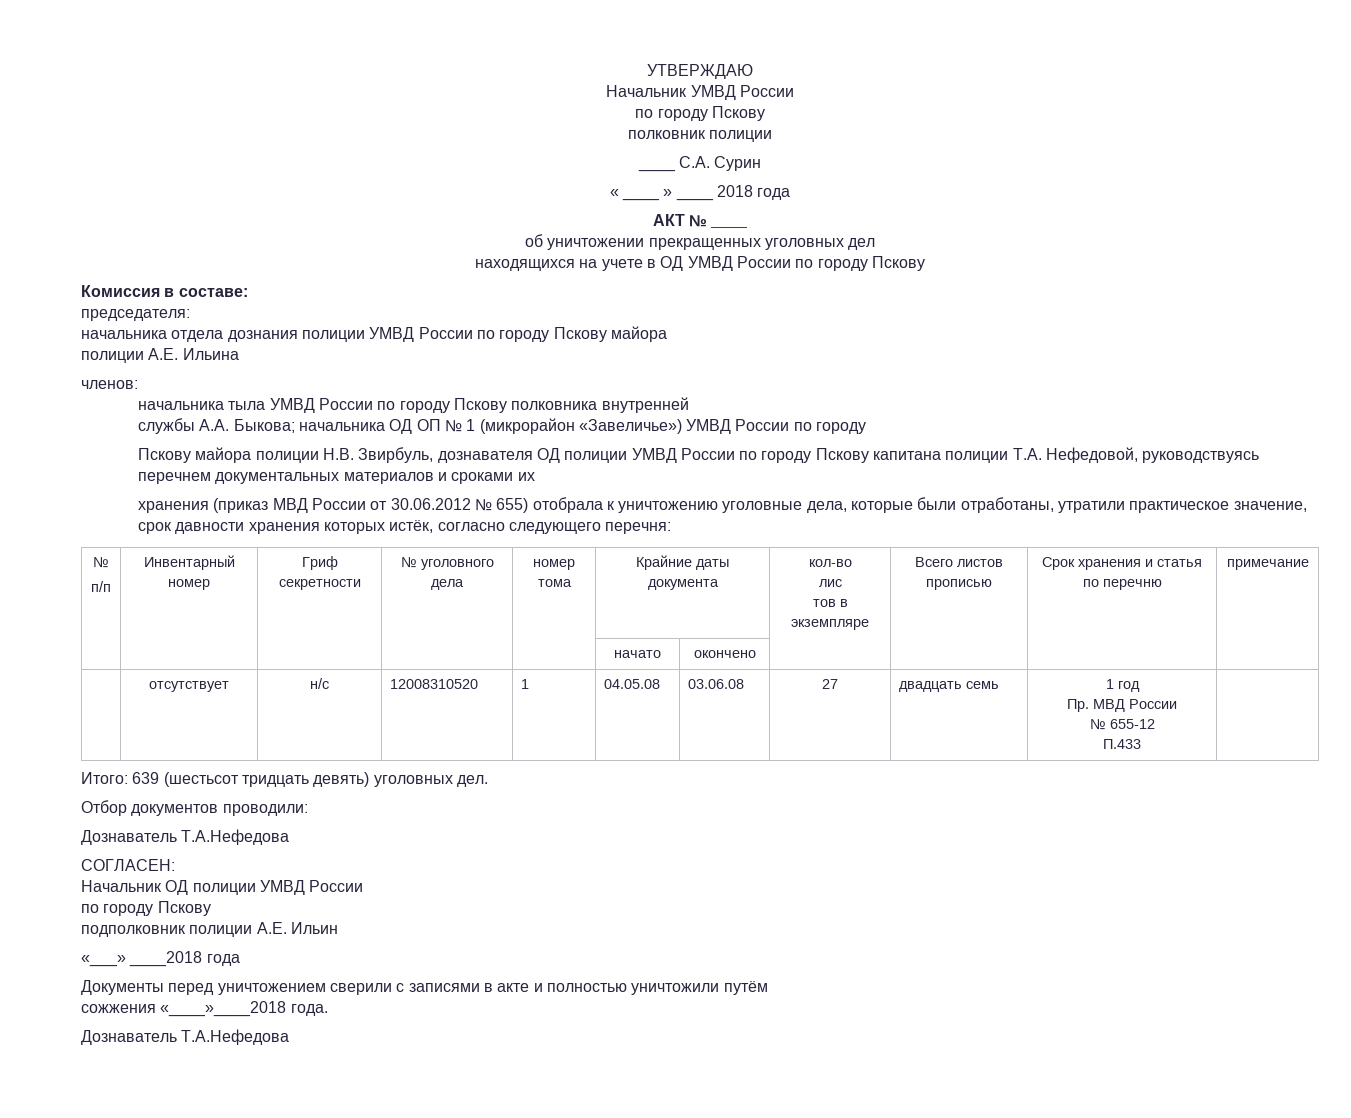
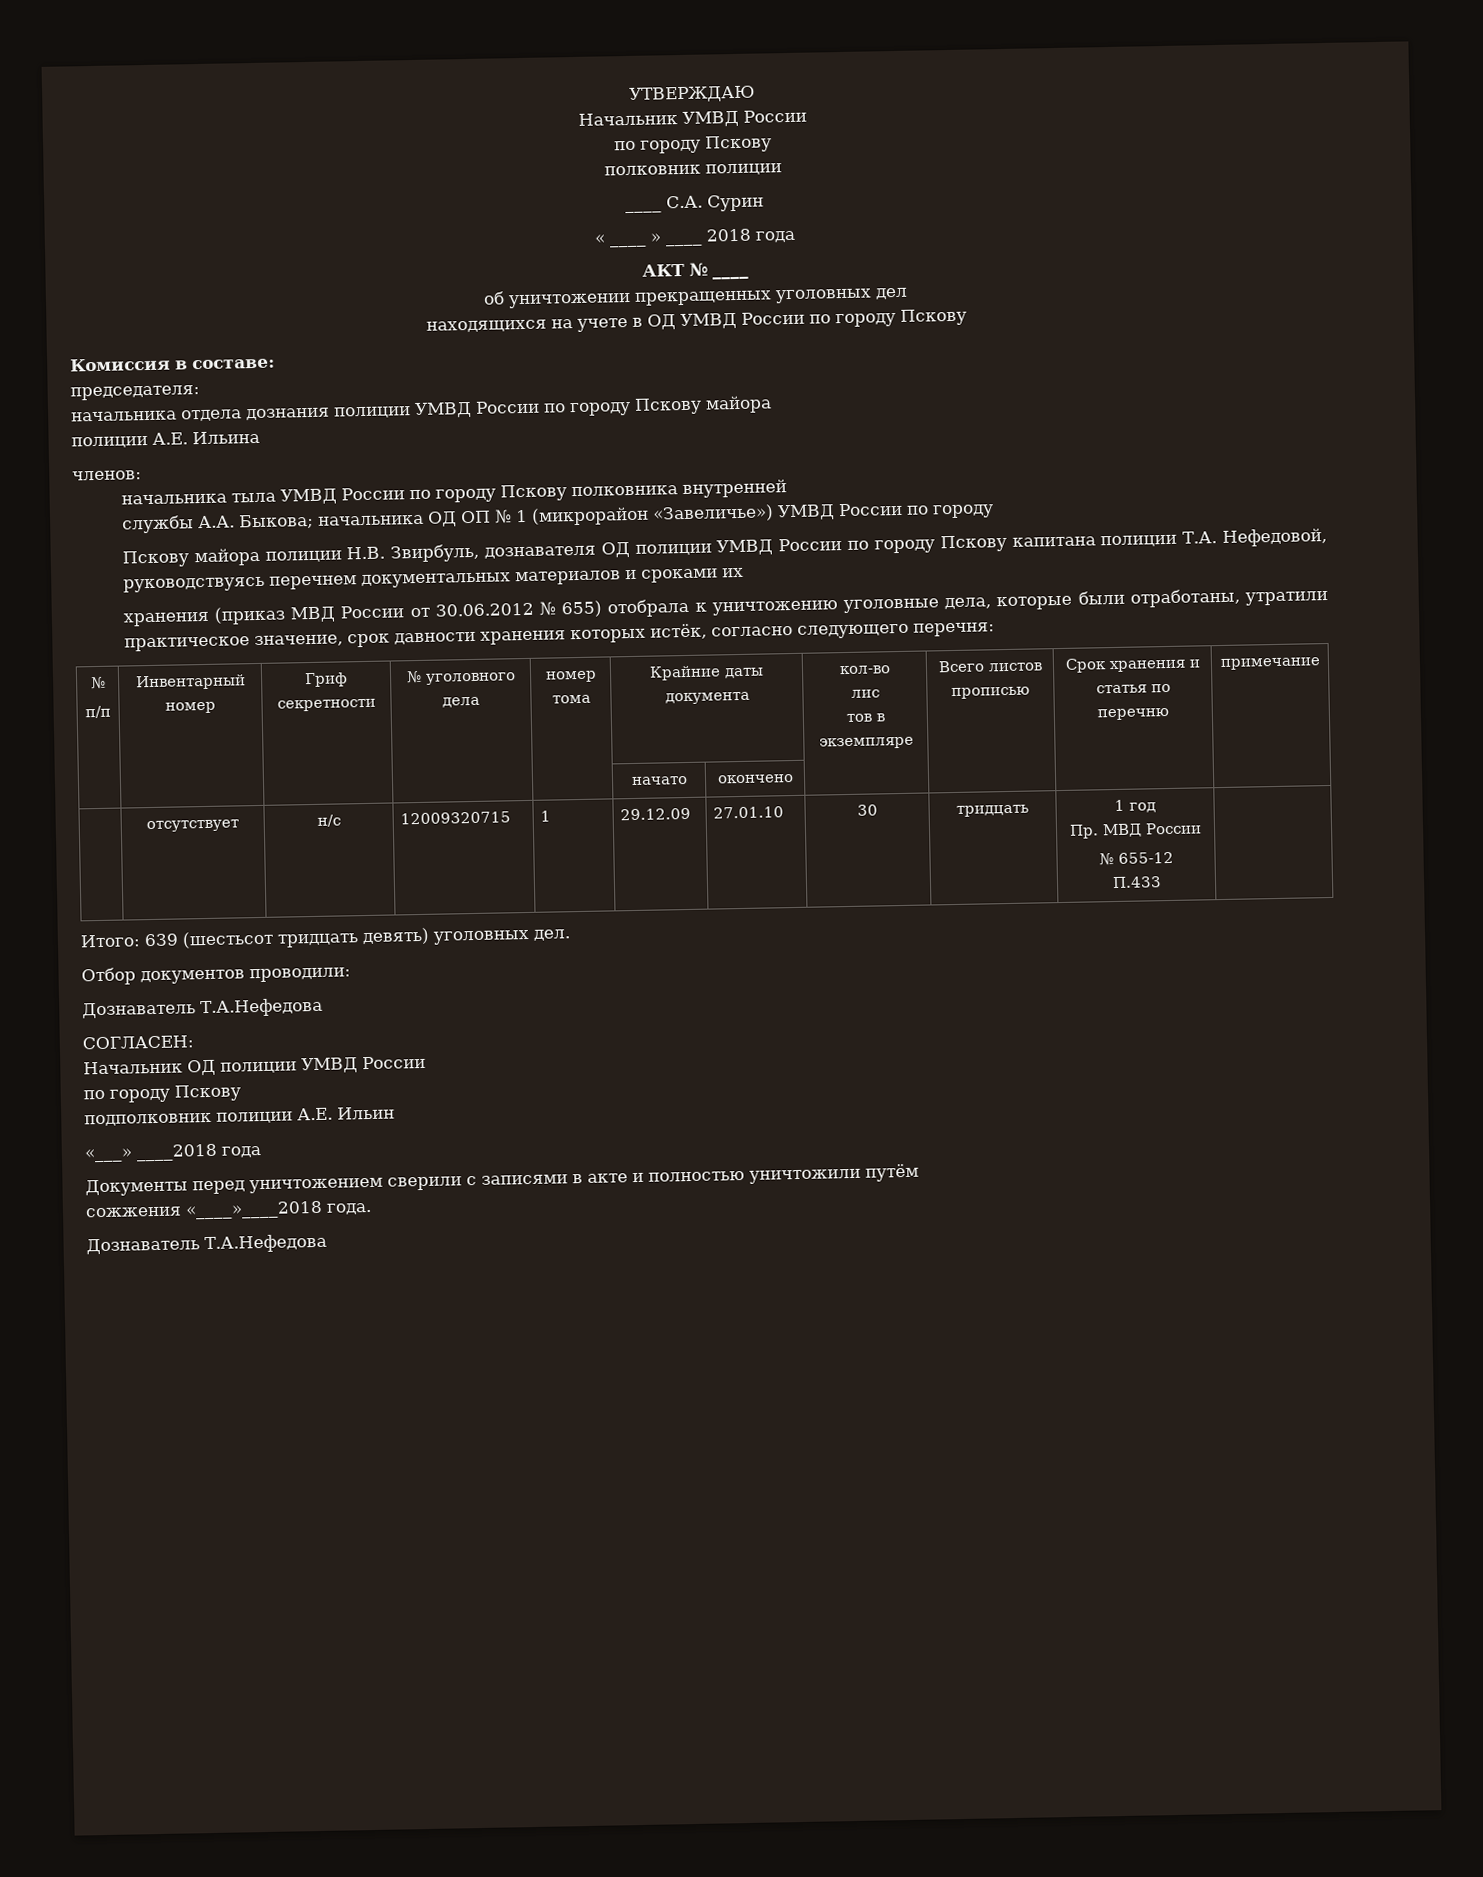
[390,679,479,689] [521,679,530,689] [604,679,661,689] [688,679,745,689] [822,679,838,689] [899,681,1000,692] 12008310520 | 1 | 04.05.08 | 03.06.08 | 27 | двадцать семь -> [400,811,512,825] [540,810,552,822] [620,807,692,821] [713,806,785,819] [856,804,878,816] [956,804,1029,817] 12009320715 | 1 | 29.12.09 | 27.01.10 | 30 | тридцать

